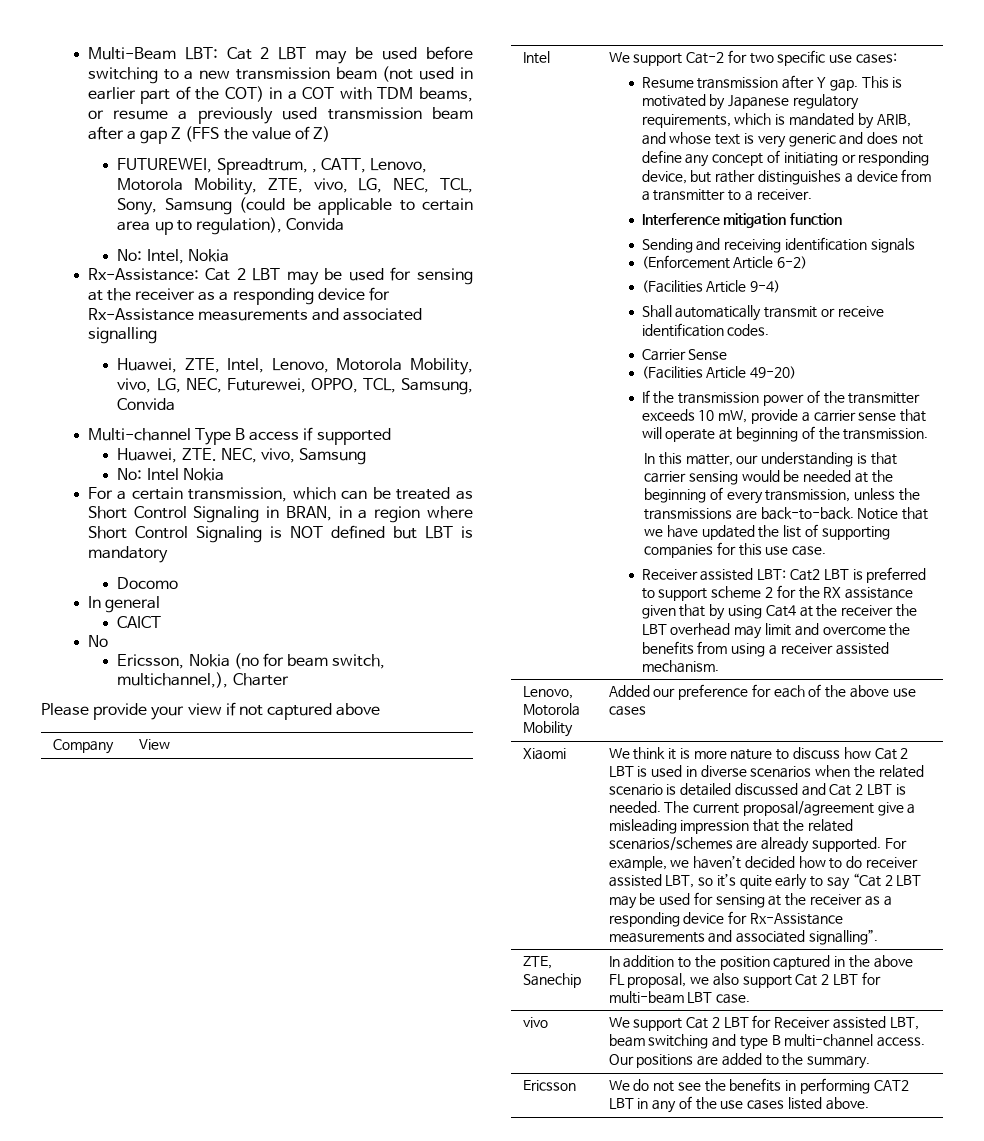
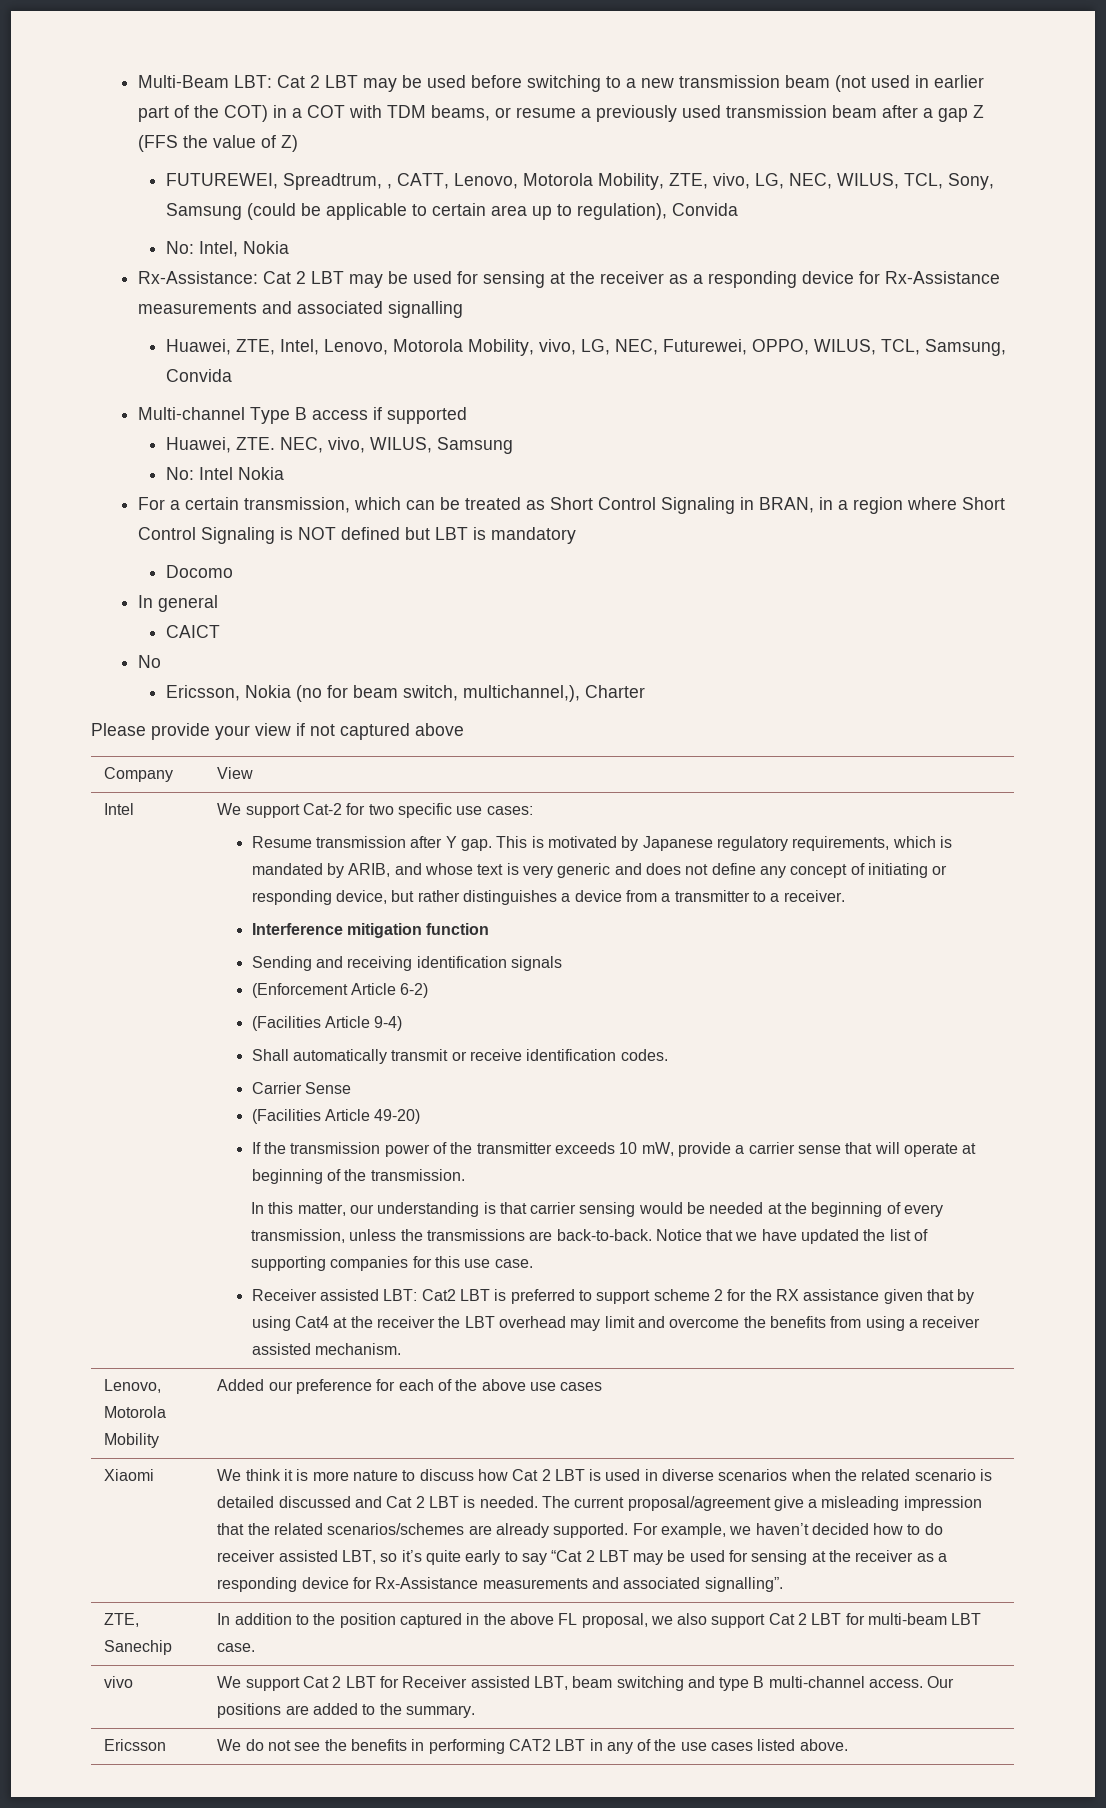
(430, 185) none -> [837,173,900,189] WILUS,
(358, 385) none -> [814,339,877,355] WILUS,
(295, 455) none -> [370,437,433,453] WILUS,

